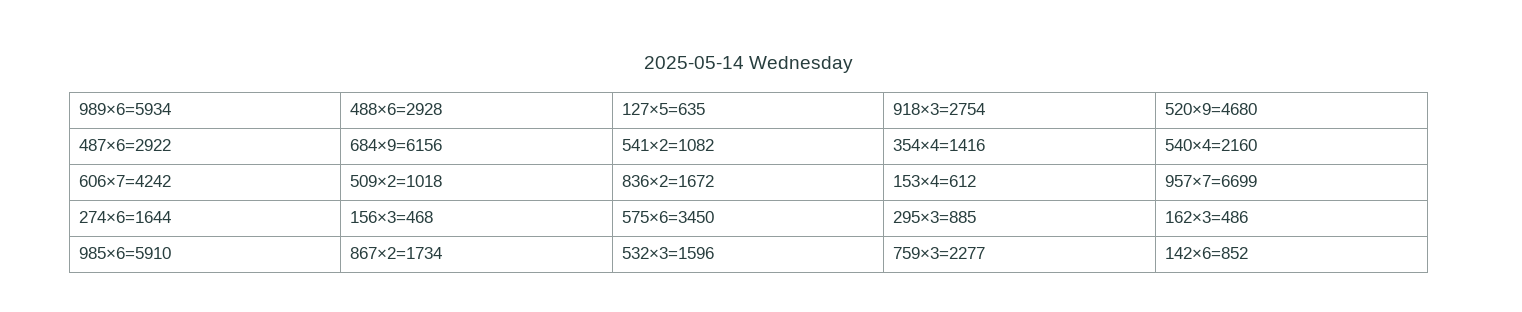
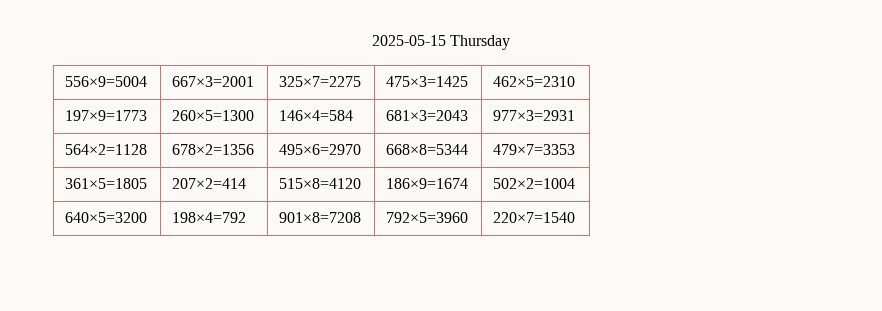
[643,56,854,73] [79,103,172,115] [350,103,443,115] [622,103,706,115] [893,103,986,115] [1165,103,1258,115] [79,139,172,151] [350,139,443,151] [622,139,715,151] [893,139,986,151] [1165,139,1258,151] [79,175,172,187] [350,175,443,187] [622,175,715,187] [893,175,977,187] [1165,175,1258,187] [79,211,172,223] [350,211,434,223] [622,211,715,223] [893,211,977,223] [1165,211,1249,223] [79,247,172,259] [350,247,443,259] [622,247,715,259] [893,247,986,259] [1165,247,1249,259] 2025-05-14 Wednesday // 989×6=5934 | 488×6=2928 | 127×5=635 | 918×3=2754 | 520×9=4680 // 487×6=2922 | 684×9=6156 | 541×2=1082 | 354×4=1416 | 540×4=2160 // 606×7=4242 | 509×2=1018 | 836×2=1672 | 153×4=612 | 957×7=6699 // 274×6=1644 | 156×3=468 | 575×6=3450 | 295×3=885 | 162×3=486 // 985×6=5910 | 867×2=1734 | 532×3=1596 | 759×3=2277 | 142×6=852 -> [371,35,511,50] [65,76,148,87] [172,76,255,87] [279,76,362,87] [386,76,469,87] [493,76,576,87] [65,110,148,121] [172,110,255,121] [279,110,354,121] [386,110,469,121] [493,110,576,121] [65,144,148,155] [172,144,255,155] [279,144,362,155] [386,144,469,155] [493,144,576,155] [65,178,148,189] [172,178,247,189] [279,178,362,189] [386,178,469,189] [493,178,576,189] [65,212,148,223] [172,212,247,223] [279,212,362,223] [386,212,469,223] [493,212,576,223] 2025-05-15 Thursday // 556×9=5004 | 667×3=2001 | 325×7=2275 | 475×3=1425 | 462×5=2310 // 197×9=1773 | 260×5=1300 | 146×4=584 | 681×3=2043 | 977×3=2931 // 564×2=1128 | 678×2=1356 | 495×6=2970 | 668×8=5344 | 479×7=3353 // 361×5=1805 | 207×2=414 | 515×8=4120 | 186×9=1674 | 502×2=1004 // 640×5=3200 | 198×4=792 | 901×8=7208 | 792×5=3960 | 220×7=1540

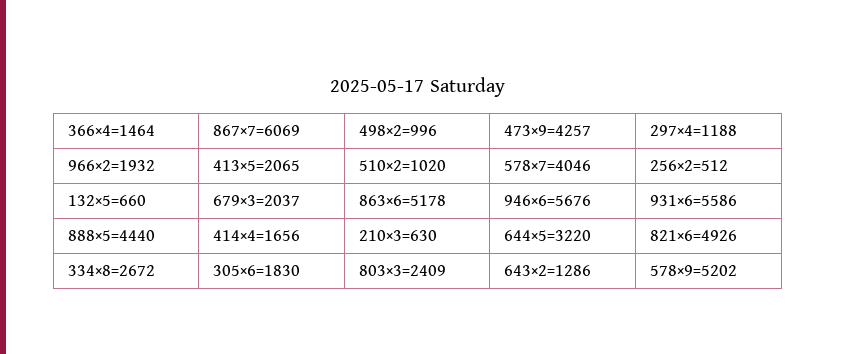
[371,35,511,50] [65,76,148,87] [172,76,255,87] [279,76,362,87] [386,76,469,87] [493,76,576,87] [65,110,148,121] [172,110,255,121] [279,110,354,121] [386,110,469,121] [493,110,576,121] [65,144,148,155] [172,144,255,155] [279,144,362,155] [386,144,469,155] [493,144,576,155] [65,178,148,189] [172,178,247,189] [279,178,362,189] [386,178,469,189] [493,178,576,189] [65,212,148,223] [172,212,247,223] [279,212,362,223] [386,212,469,223] [493,212,576,223] 2025-05-15 Thursday // 556×9=5004 | 667×3=2001 | 325×7=2275 | 475×3=1425 | 462×5=2310 // 197×9=1773 | 260×5=1300 | 146×4=584 | 681×3=2043 | 977×3=2931 // 564×2=1128 | 678×2=1356 | 495×6=2970 | 668×8=5344 | 479×7=3353 // 361×5=1805 | 207×2=414 | 515×8=4120 | 186×9=1674 | 502×2=1004 // 640×5=3200 | 198×4=792 | 901×8=7208 | 792×5=3960 | 220×7=1540 -> [330,77,505,97] [67,125,155,136] [212,125,300,136] [358,125,437,136] [503,125,591,136] [649,125,737,136] [67,160,155,171] [212,160,300,171] [358,160,446,171] [503,160,591,171] [649,160,728,171] [67,195,146,206] [212,195,300,206] [358,195,446,206] [503,195,591,206] [649,195,737,206] [67,230,155,241] [212,230,300,241] [358,230,437,241] [503,230,591,241] [649,230,737,241] [67,265,155,276] [212,265,300,276] [358,265,446,276] [503,265,591,276] [649,265,737,276] 2025-05-17 Saturday // 366×4=1464 | 867×7=6069 | 498×2=996 | 473×9=4257 | 297×4=1188 // 966×2=1932 | 413×5=2065 | 510×2=1020 | 578×7=4046 | 256×2=512 // 132×5=660 | 679×3=2037 | 863×6=5178 | 946×6=5676 | 931×6=5586 // 888×5=4440 | 414×4=1656 | 210×3=630 | 644×5=3220 | 821×6=4926 // 334×8=2672 | 305×6=1830 | 803×3=2409 | 643×2=1286 | 578×9=5202

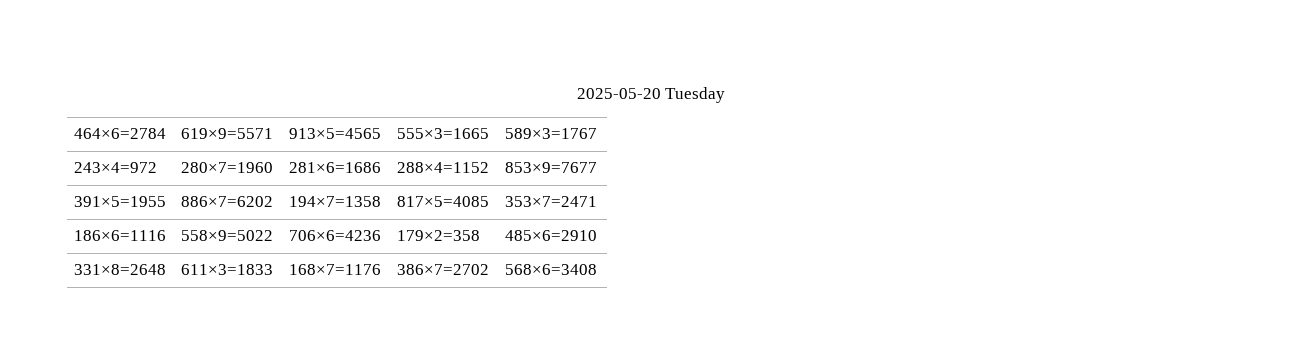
[330,77,505,97] [67,125,155,136] [212,125,300,136] [358,125,437,136] [503,125,591,136] [649,125,737,136] [67,160,155,171] [212,160,300,171] [358,160,446,171] [503,160,591,171] [649,160,728,171] [67,195,146,206] [212,195,300,206] [358,195,446,206] [503,195,591,206] [649,195,737,206] [67,230,155,241] [212,230,300,241] [358,230,437,241] [503,230,591,241] [649,230,737,241] [67,265,155,276] [212,265,300,276] [358,265,446,276] [503,265,591,276] [649,265,737,276] 2025-05-17 Saturday // 366×4=1464 | 867×7=6069 | 498×2=996 | 473×9=4257 | 297×4=1188 // 966×2=1932 | 413×5=2065 | 510×2=1020 | 578×7=4046 | 256×2=512 // 132×5=660 | 679×3=2037 | 863×6=5178 | 946×6=5676 | 931×6=5586 // 888×5=4440 | 414×4=1656 | 210×3=630 | 644×5=3220 | 821×6=4926 // 334×8=2672 | 305×6=1830 | 803×3=2409 | 643×2=1286 | 578×9=5202 -> [576,87,726,103] [74,128,167,139] [181,128,274,139] [289,128,382,139] [397,128,490,139] [505,128,598,139] [74,162,158,173] [181,162,274,173] [289,162,382,173] [397,162,490,173] [505,162,598,173] [74,196,167,207] [181,196,274,207] [289,196,382,207] [397,196,490,207] [505,196,598,207] [74,230,167,241] [181,230,274,241] [289,230,382,241] [397,230,481,241] [505,230,598,241] [74,264,167,275] [181,264,274,275] [289,264,382,275] [397,264,490,275] [505,264,598,275] 2025-05-20 Tuesday // 464×6=2784 | 619×9=5571 | 913×5=4565 | 555×3=1665 | 589×3=1767 // 243×4=972 | 280×7=1960 | 281×6=1686 | 288×4=1152 | 853×9=7677 // 391×5=1955 | 886×7=6202 | 194×7=1358 | 817×5=4085 | 353×7=2471 // 186×6=1116 | 558×9=5022 | 706×6=4236 | 179×2=358 | 485×6=2910 // 331×8=2648 | 611×3=1833 | 168×7=1176 | 386×7=2702 | 568×6=3408

